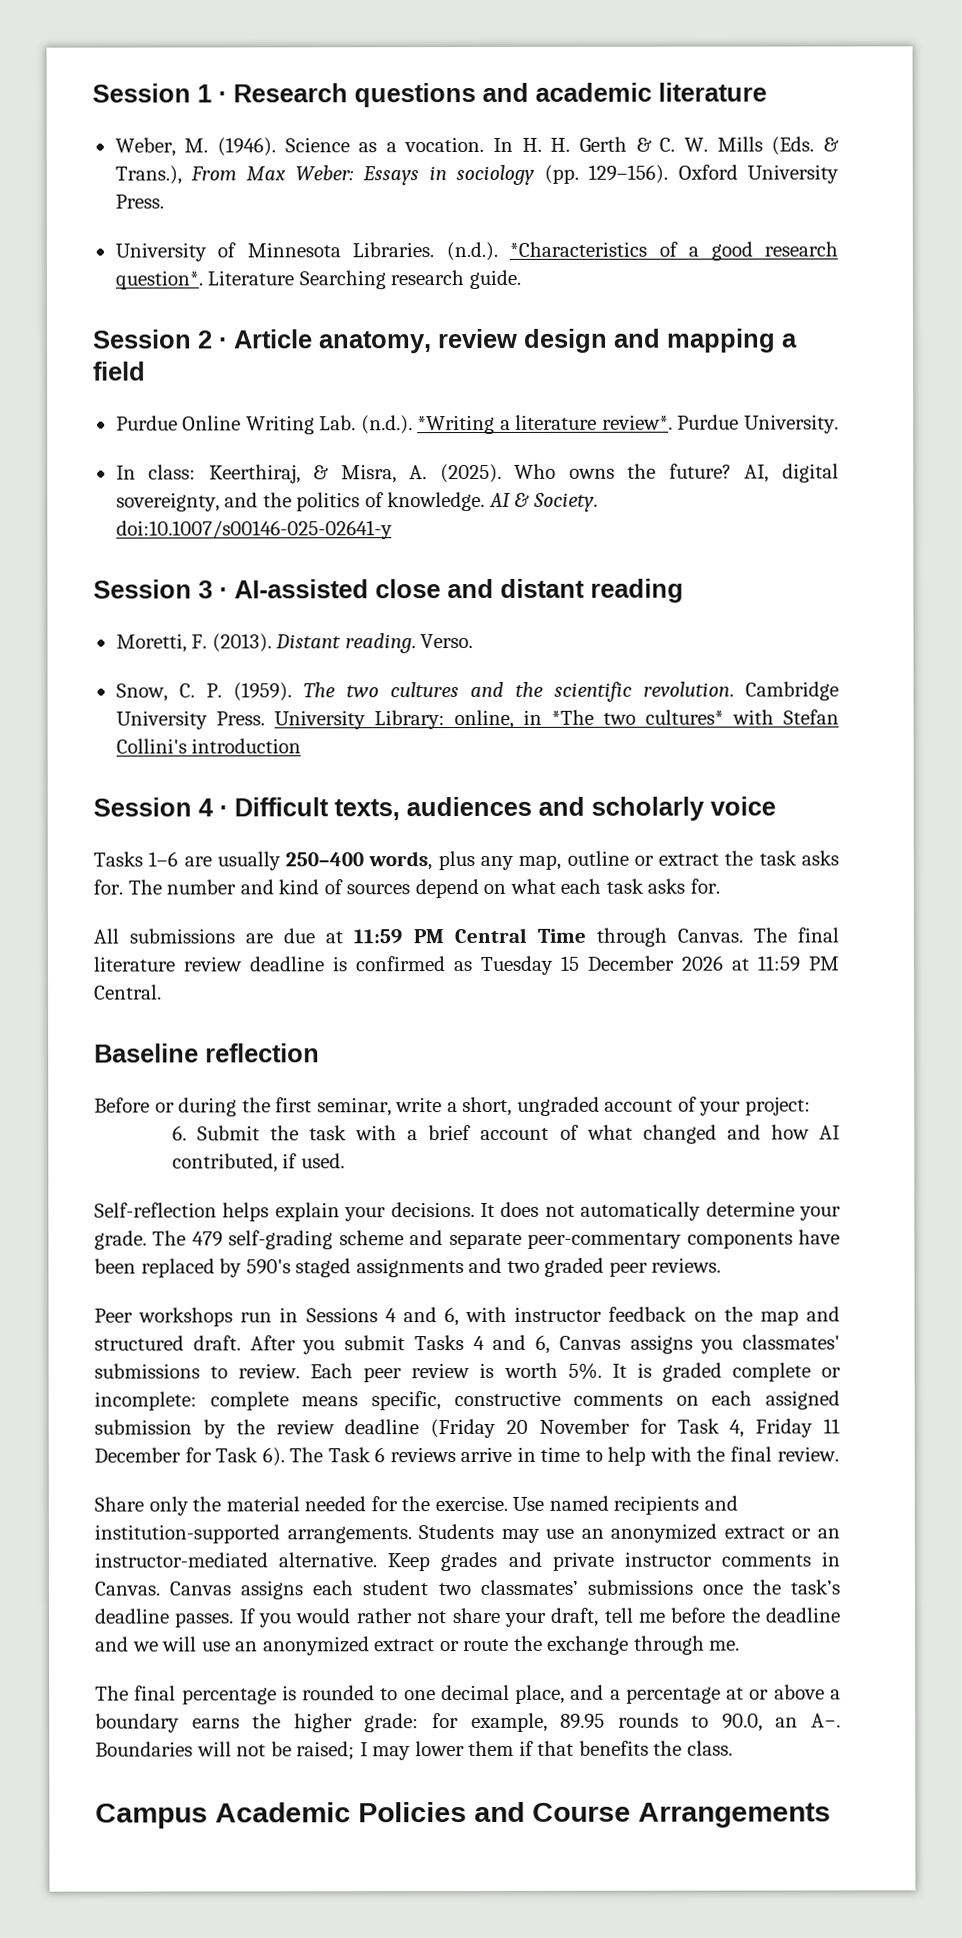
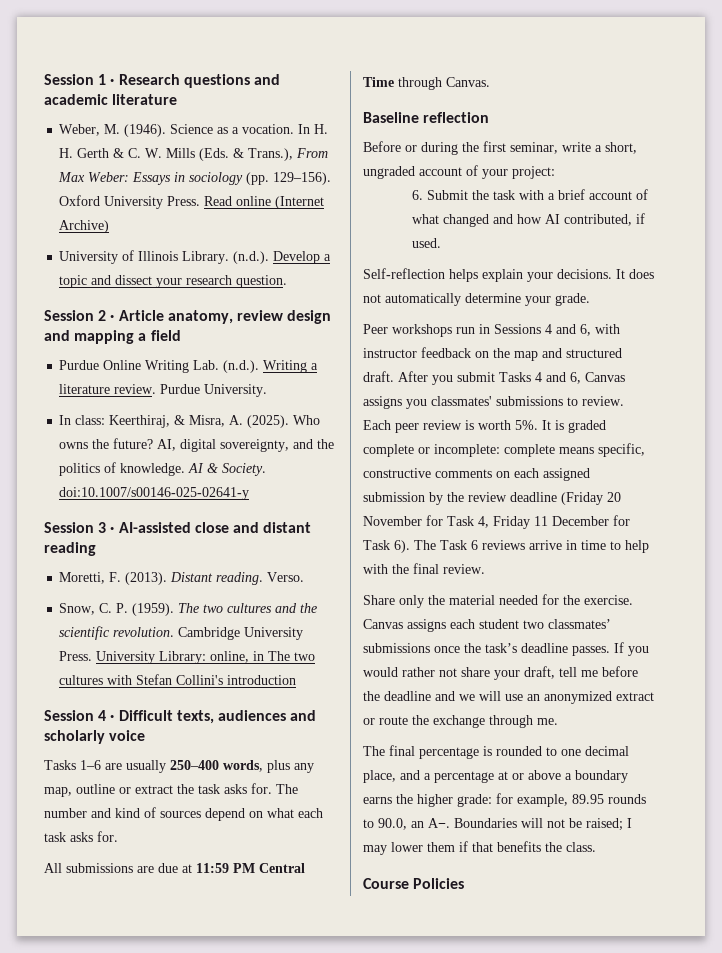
[114,241,838,262] [114,269,521,290] // University of Minnesota Libraries. (n.d.). *Characteristics of a good research question*. Literature Searching research guide. -> [204,196,325,209] [59,220,110,233] [59,250,332,264] [59,275,288,288] Read online (Internet Archive) // University of Illinois Library. (n.d.). Develop a topic and dissect your research question.
[417,414,496,435] *Writing -> [263,360,308,373] Writing
[601,414,673,430] review*. -> [114,384,157,394] review.
[550,709,724,725] *The two cultures* -> [268,651,316,661] [59,675,104,685] The two cultures
[752,927,840,943] [93,955,840,975] [94,984,162,1000] The final literature review deadline is confirmed as Tuesday 15 December 2026 at 11:59 PM Central. -> (490, 82) none
[152,1229,841,1250] [94,1257,722,1278] The 479 self-grading scheme and separate peer-commentary components have been replaced by 590's staged assignments and two graded peer reviews. -> (590, 299) none
[512,1495,738,1515] [94,1523,840,1544] [94,1551,840,1572] [94,1581,160,1596] Use named recipients and institution-supported arrangements. Students may use an anonymized extract or an instructor-mediated alternative. Keep grades and private instructor comments in Canvas. -> (633, 600) none
[95,1801,831,1829] Campus Academic Policies and Course Arrangements -> [363,878,465,889] Course Policies

